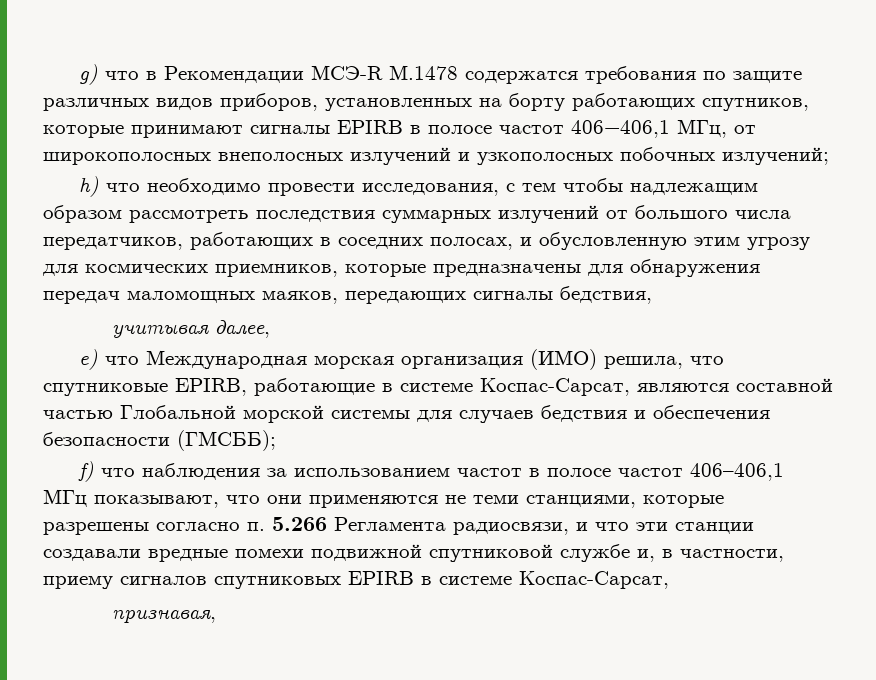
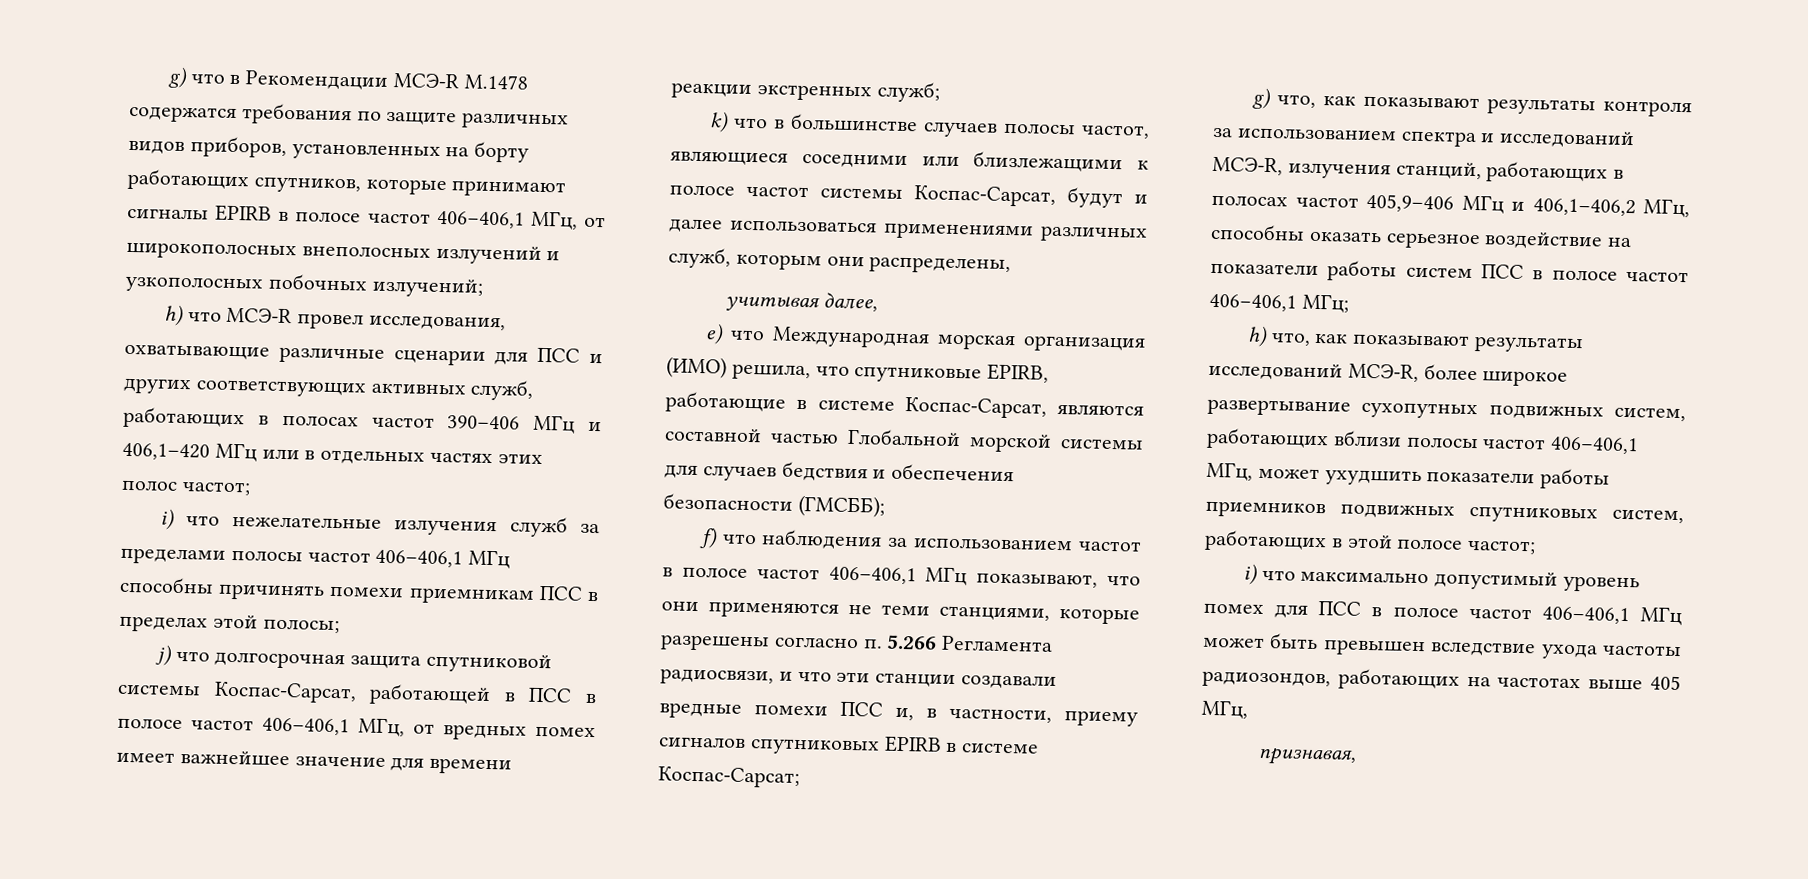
[147,178,759,196] [43,205,791,223] [43,232,810,250] [43,259,760,277] [43,286,652,304] необходимо провести исследования, с тем чтобы надлежащим образом рассмотреть последствия суммарных излучений от большого числа передатчиков, работающих в соседних полосах, и обусловленную этим угрозу для космических приемников, которые предназначены для обнаружения передач маломощных маяков, передающих сигналы бедствия, -> [226,307,506,331] [124,343,603,366] [123,377,535,401] [123,406,602,434] [122,442,543,465] [121,479,251,496] [159,508,600,538] [120,547,511,569] [119,576,598,605] [119,614,340,634] [154,644,552,674] [117,681,597,707] [117,717,596,741] [116,750,513,775] [671,81,940,103] [708,111,1150,139] [670,150,1149,173] [669,184,1148,209] [668,218,1148,243] [668,247,1012,275] МСЭ-R провел исследования, охватывающие различные сценарии для ПСС и других соответствующих активных служб, работающих в полосах частот 390–406 МГц и 406,1–420 МГц или в отдельных частях этих полос частот; // i) что нежелательные излучения служб за пределами полосы частот 406–406,1 МГц способны причинять помехи приемникам ПСС в пределах этой полосы; // j) что долгосрочная защита спутниковой системы Коспас-Сарсат, работающей в ПСС в полосе частот 406–406,1 МГц, от вредных помех имеет важнейшее значение для времени реакции экстренных служб; // k) что в большинстве случаев полосы частот, являющиеся соседними или близлежащими к полосе частот системы Коспас-Сарсат, будут и далее использоваться применениями различных служб, которым они распределены,
[311,544,630,562] подвижной спутниковой службе -> [840,701,883,717] ПСС
[519,571,669,589] Коспас-Сарсат, -> [658,766,800,789] [1251,87,1692,118] [1212,127,1636,149] [1212,156,1625,184] [1211,193,1690,218] [1210,223,1633,250] [1210,260,1689,283] [1209,293,1349,313] [1246,325,1584,354] [1208,361,1569,387] [1207,398,1686,422] [1206,427,1640,455] [1206,461,1611,490] [1205,500,1684,524] [1204,529,1537,555] [1242,563,1640,593] [1203,601,1682,626] [1203,633,1682,660] [1202,668,1681,691] [1201,699,1249,719] Коспас-Сарсат; // g) что, как показывают результаты контроля за использованием спектра и исследований МСЭ-R, излучения станций, работающих в полосах частот 405,9–406 МГц и 406,1–406,2 МГц, способны оказать серьезное воздействие на показатели работы систем ПСС в полосе частот 406−406,1 МГц; // h) что, как показывают результаты исследований МСЭ-R, более широкое развертывание сухопутных подвижных систем, работающих вблизи полосы частот 406–406,1 МГц, может ухудшить показатели работы приемников подвижных спутниковых систем, работающих в этой полосе частот; // i) что максимально допустимый уровень помех для ПСС в полосе частот 406–406,1 МГц может быть превышен вследствие ухода частоты радиозондов, работающих на частотах выше 405 МГц,

